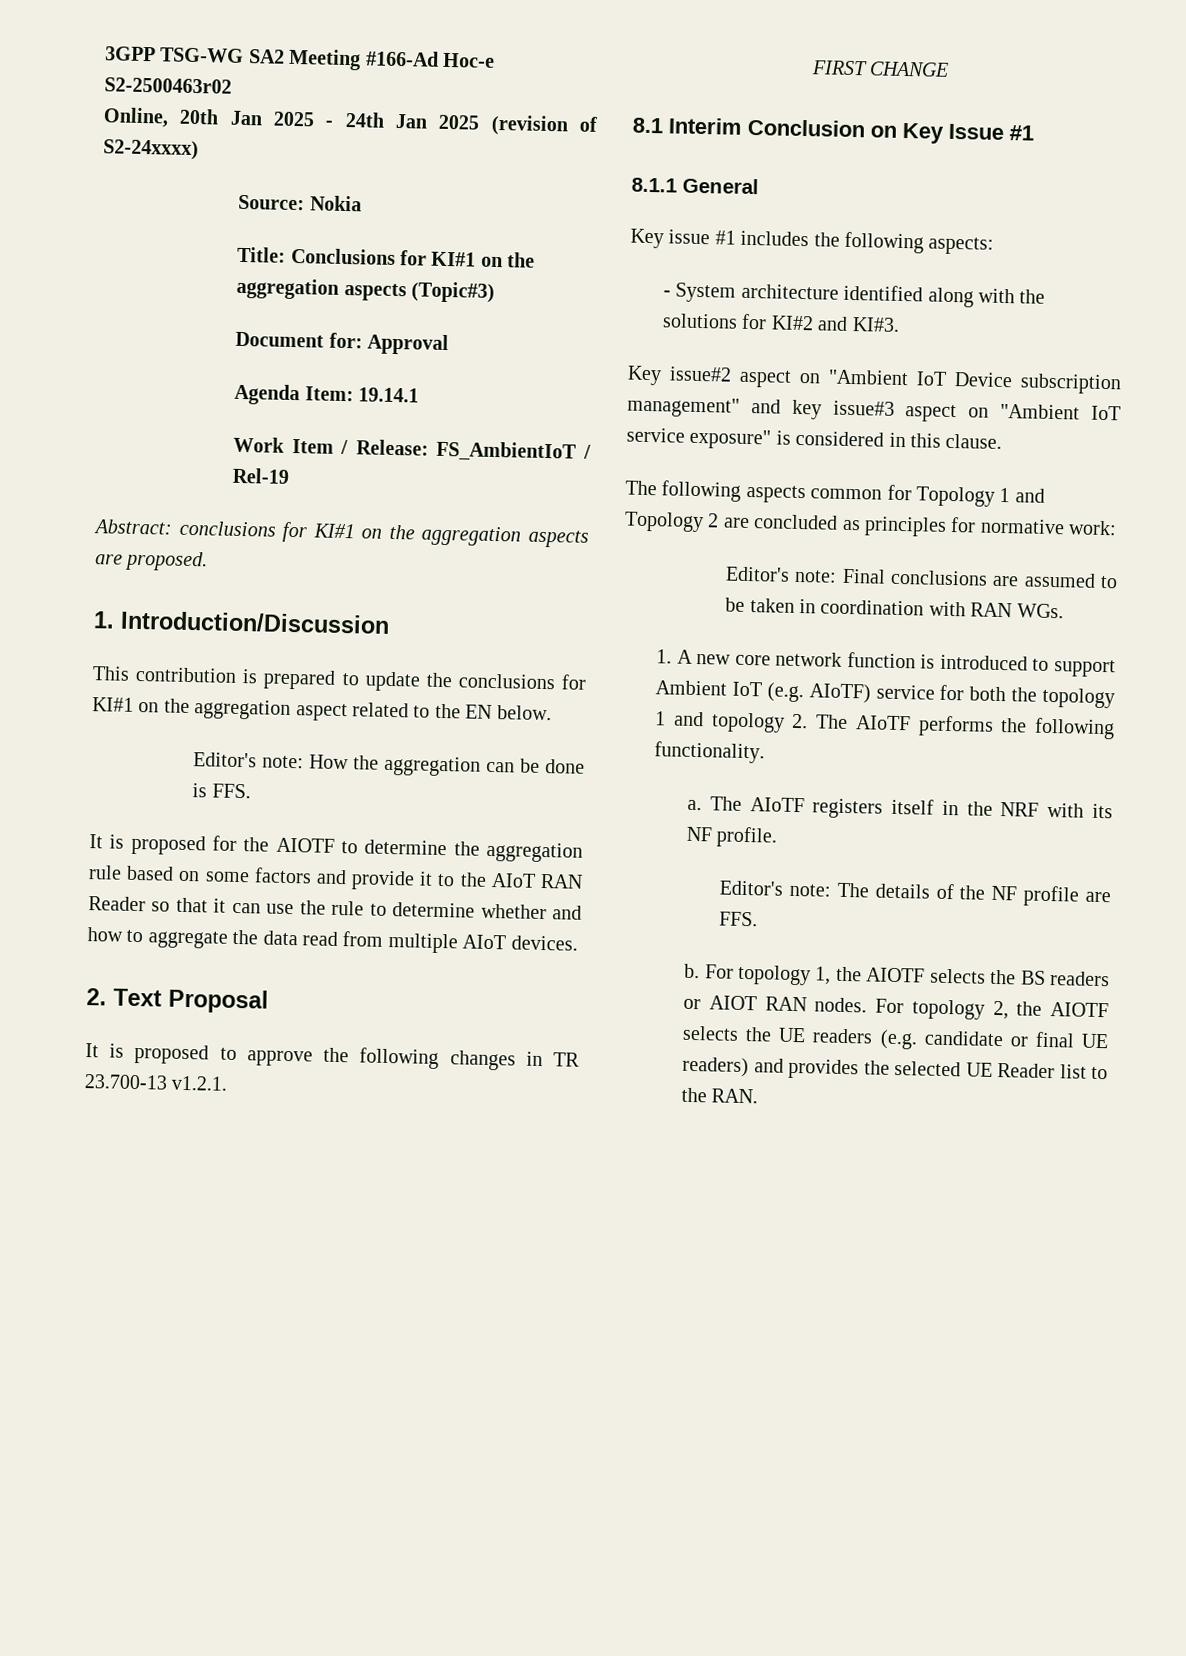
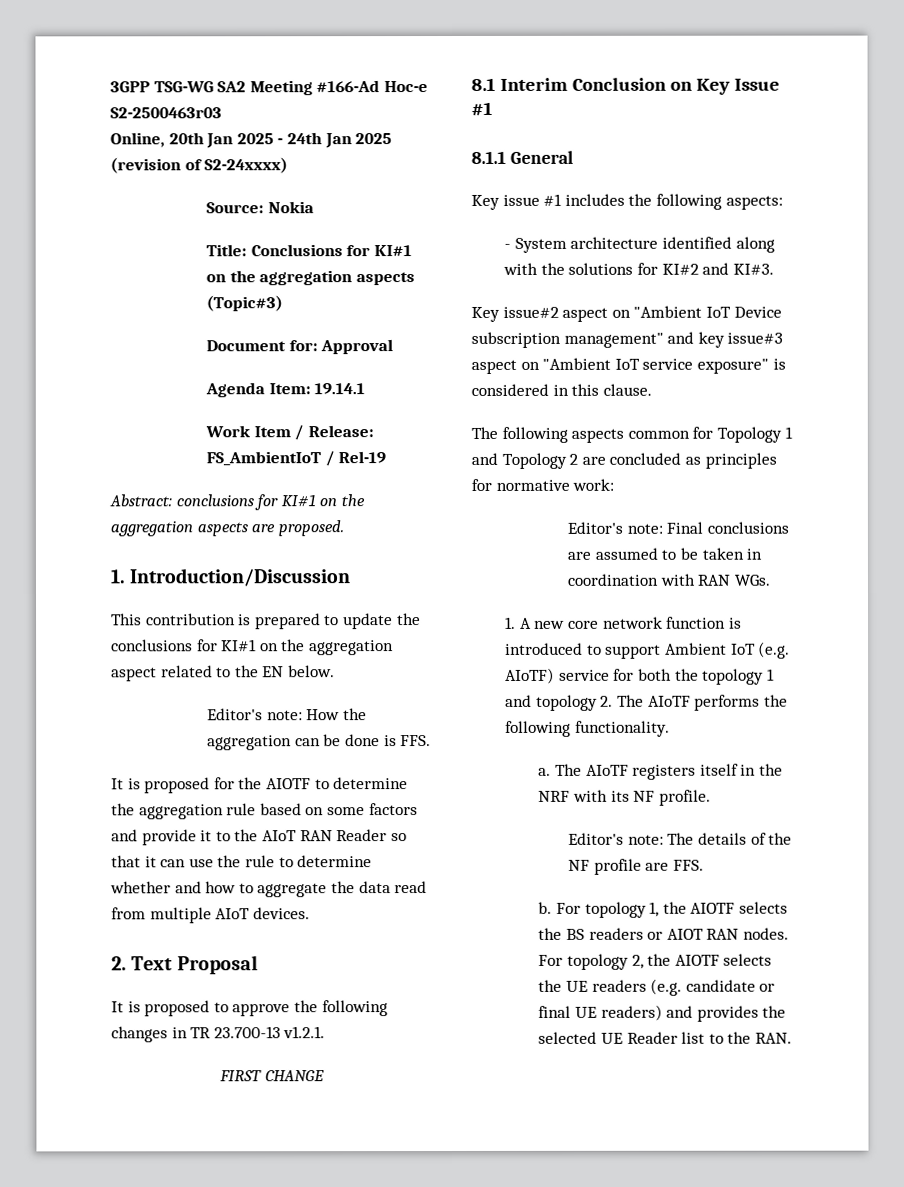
[104,77,232,94] S2-2500463r02 -> [110,107,222,119] S2-2500463r03

